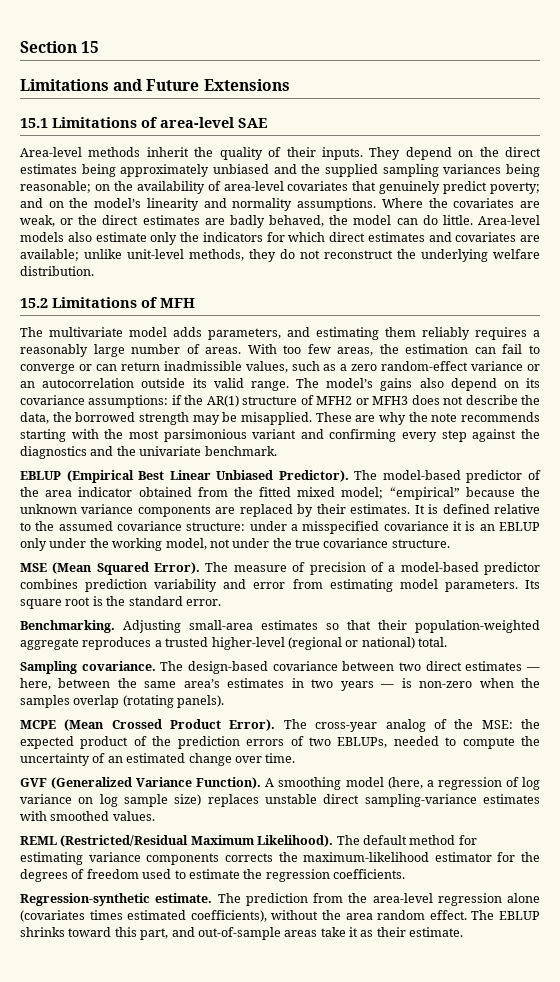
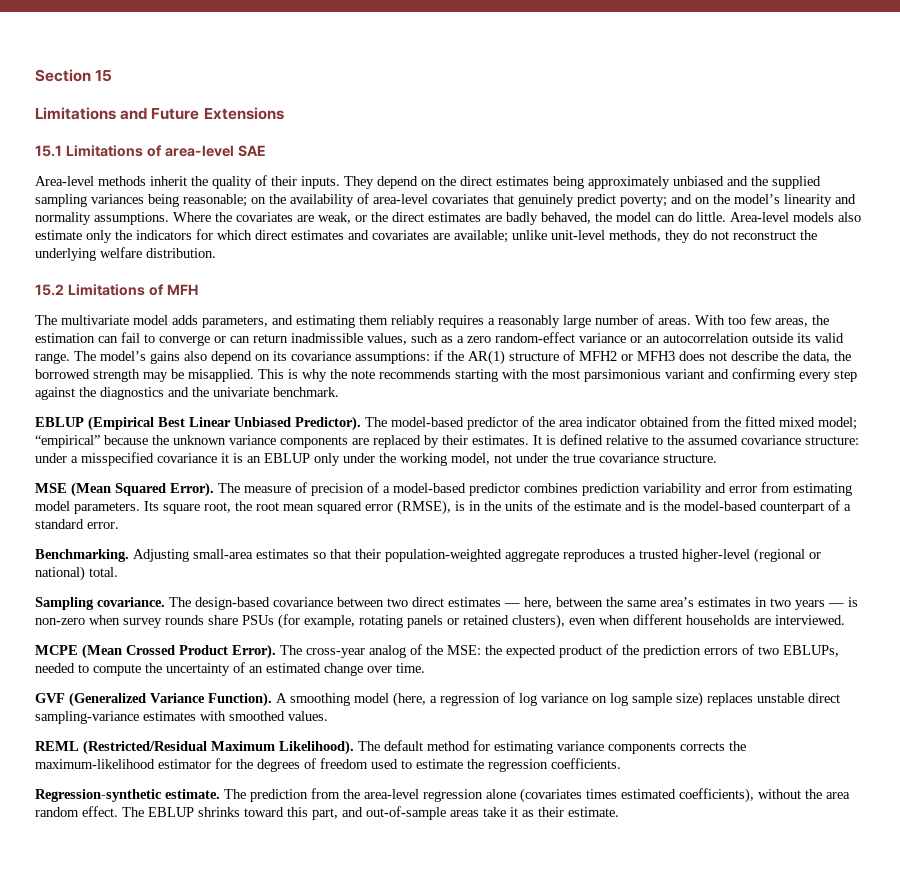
[315,412,376,422] These are -> [258,369,298,379] This is
[65,596,126,606] root is the -> [204,500,851,515] root, the root mean squared error (RMSE), is in the units of the estimate and is the model-based counterpart of a
[520,678,540,688] [20,695,225,708] the samples overlap (rotating panels). -> [123,614,845,629] survey rounds share PSUs (for example, rotating panels or retained clusters), even when different households are interviewed.

